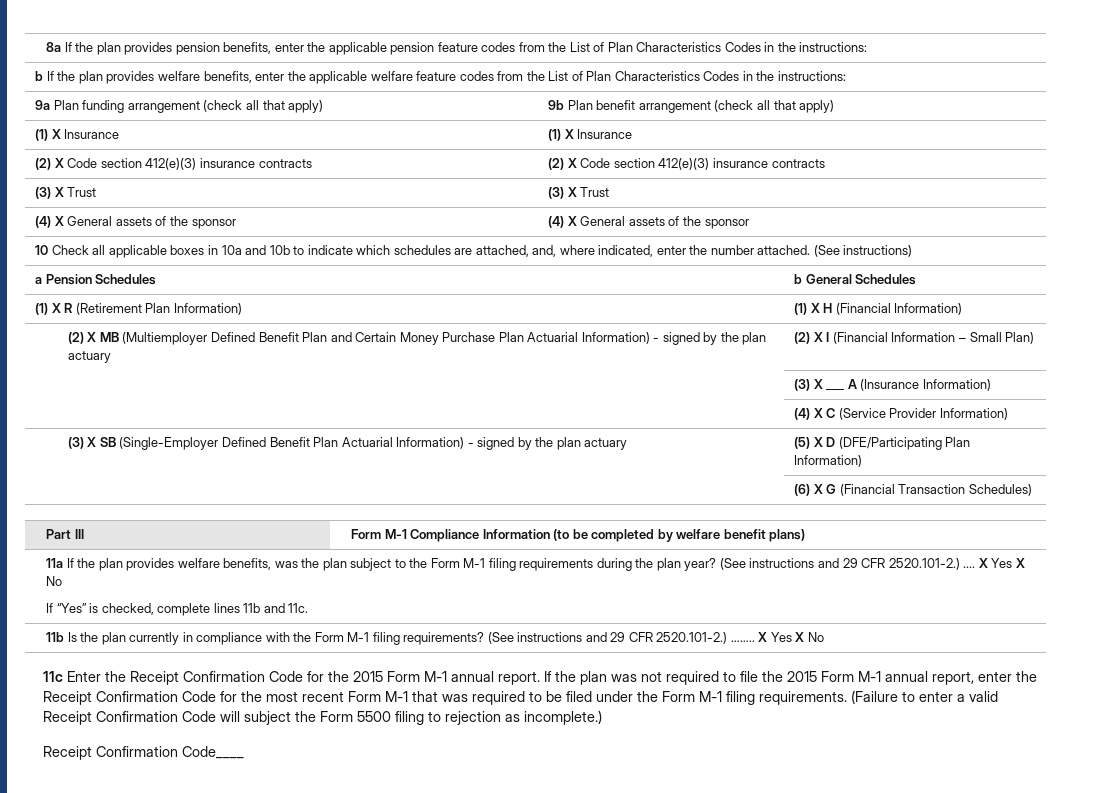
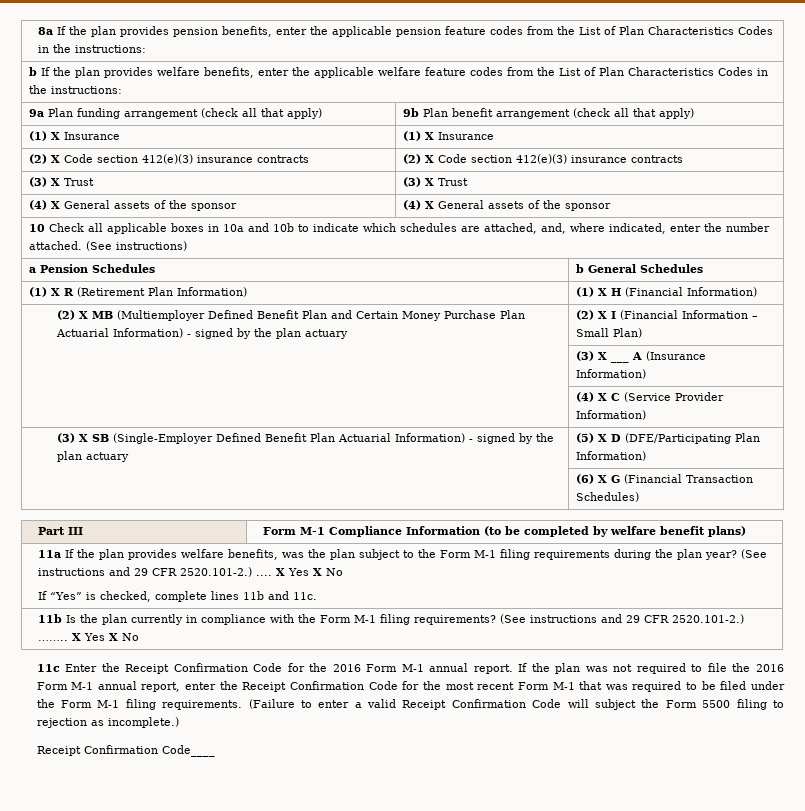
[353,671,384,682] 2015 -> [332,664,361,672] 2016
[787,671,818,682] 2015 -> [755,664,784,672] 2016

